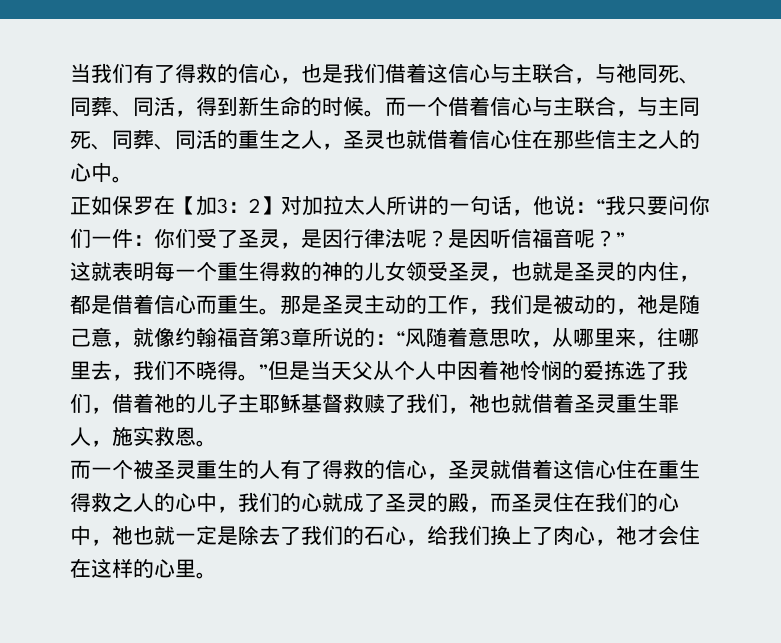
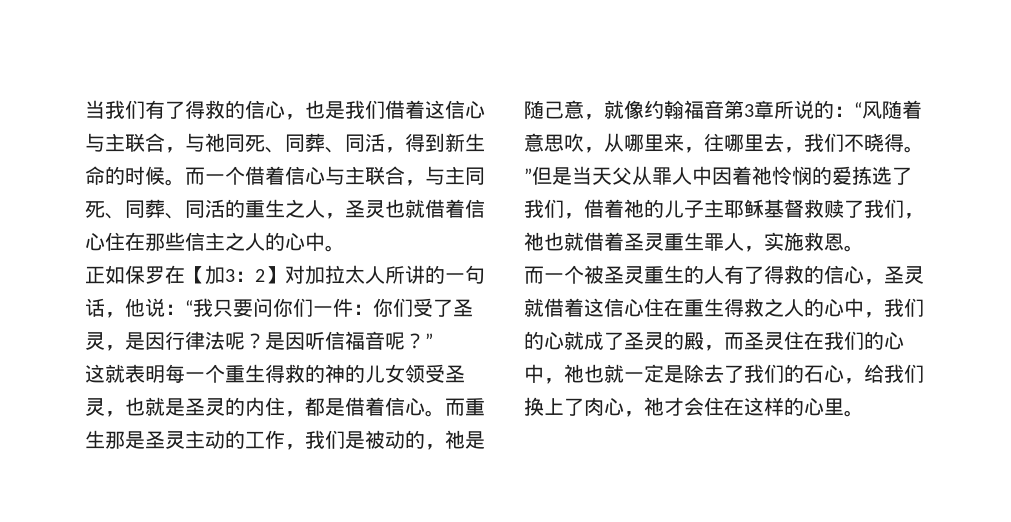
[196,295,280,315] 而重生。 -> [425,398,485,417] [85,430,105,449] 。而重生
[394,361,415,380] 个 -> [652,167,672,185] 罪
[112,426,154,446] 施实 -> [764,232,804,251] 实施

